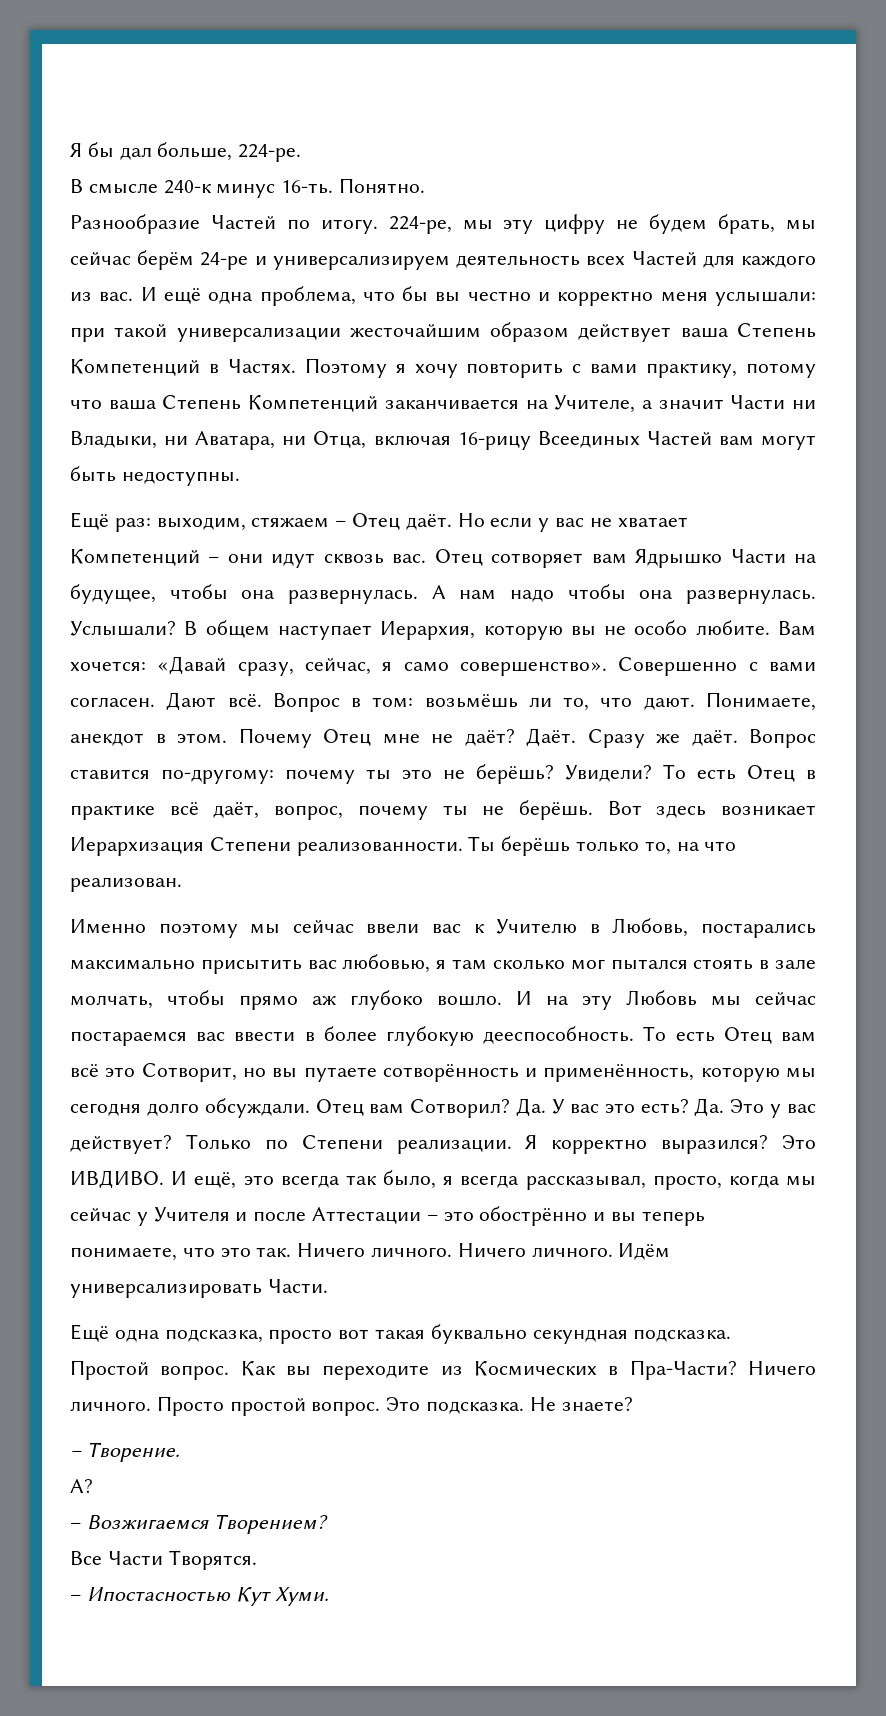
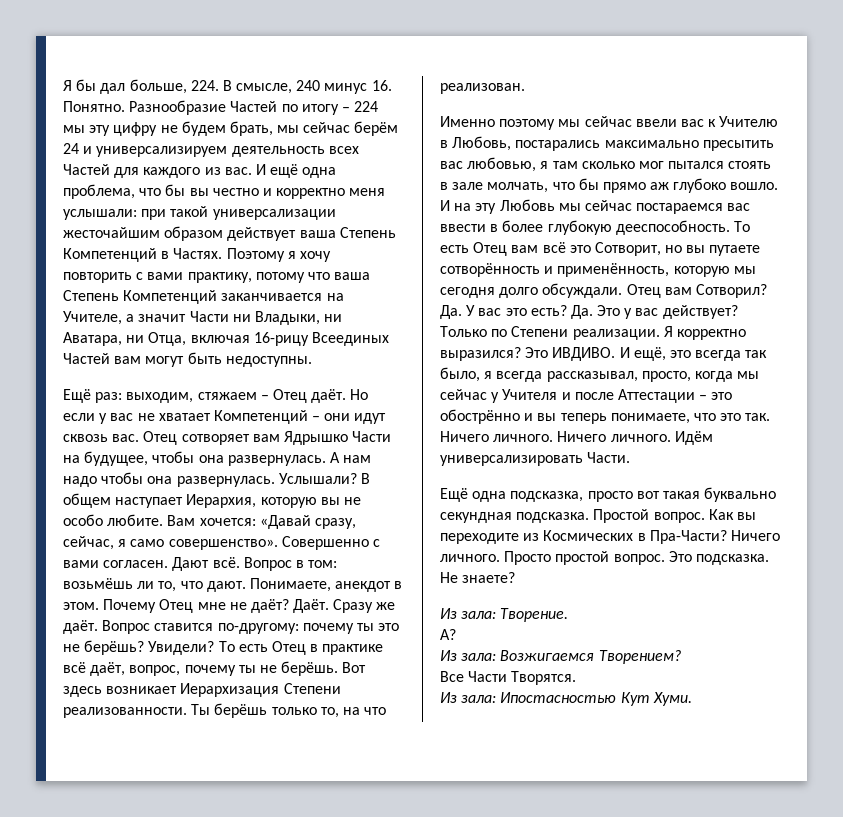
[238,144,302,162] [70,179,334,198] 224-ре. // В смысле 240-к минус 16-ть. -> [190,80,392,94] 224. В смысле, 240 минус 16.
(426, 185) // -> (125, 106) none
[320,216,452,234] итогу. 224-ре, -> [301,101,379,115] итогу – 224
[200,252,249,270] 24-ре -> [63,143,79,154] 24
[200,959,302,974] присытить -> [702,140,774,151] пресытить
[167,990,225,1006] чтобы -> [552,178,599,190] что бы
[70,1450,82,1457] – -> [440,608,497,619] Из зала:
[70,1522,81,1529] – -> [440,650,497,661] Из зала:
[70,1594,81,1601] – -> [440,692,497,703] Из зала:

